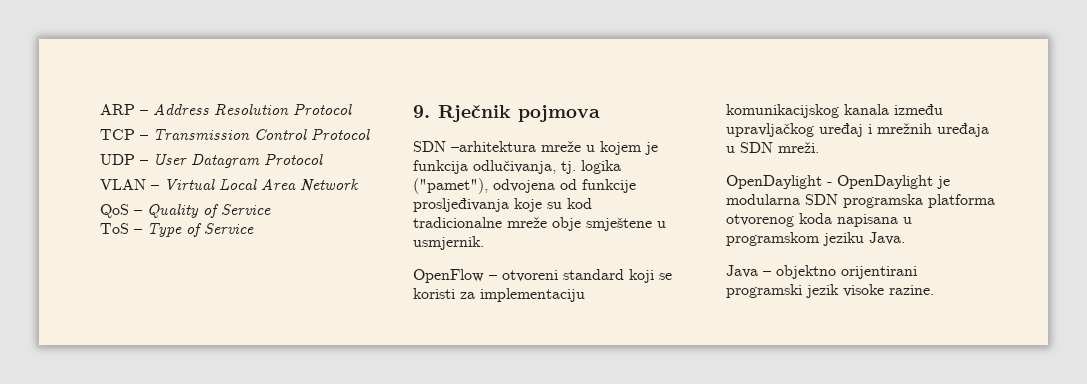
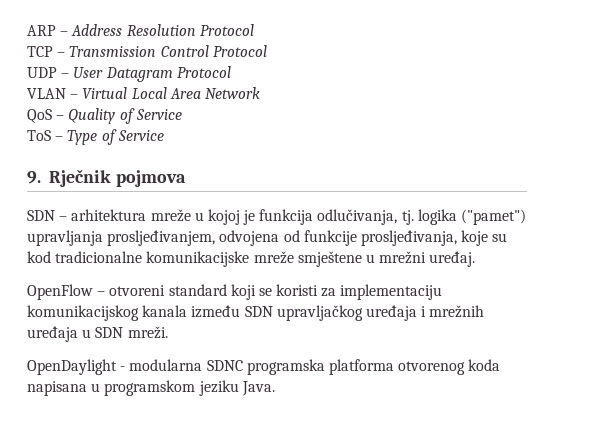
[451,141,536,152] –arhitektura -> [59,209,147,221] – arhitektura
[600,141,642,155] kojem -> [207,209,240,225] kojoj
[413,178,488,194] ("pamet"), -> [461,209,527,225] [27,230,216,246] ("pamet") upravljanja prosljeđivanjem,
[413,198,509,212] prosljeđivanja -> [360,230,457,246] prosljeđivanja,
[507,217,666,231] [413,236,484,250] mreže obje smještene u usmjernik. -> [146,251,476,267] komunikacijske mreže smještene u mrežni uređaj.
[726,123,863,137] upravljačkog uređaj -> [244,305,417,321] SDN upravljačkog uređaja
[837,175,950,189] [726,194,838,205] OpenDaylight je modularna SDN -> [129,359,243,371] modularna SDNC
[726,265,917,279] [726,284,934,298] // Java – objektno orijentirani programski jezik visoke razine. -> (275, 388) none

